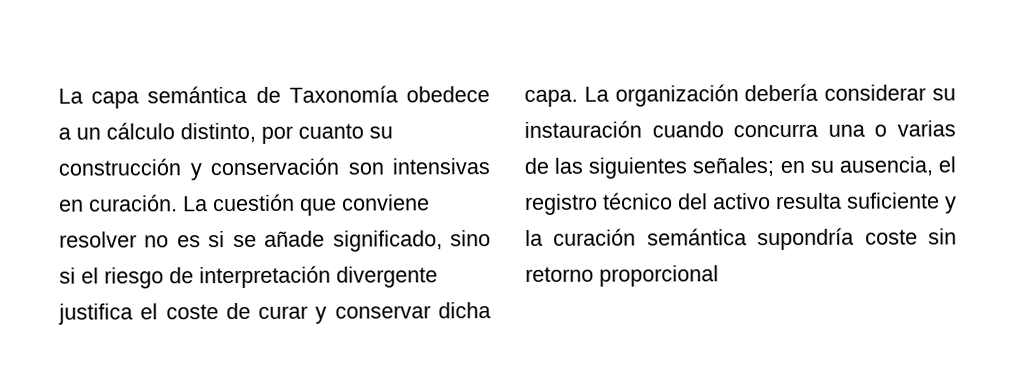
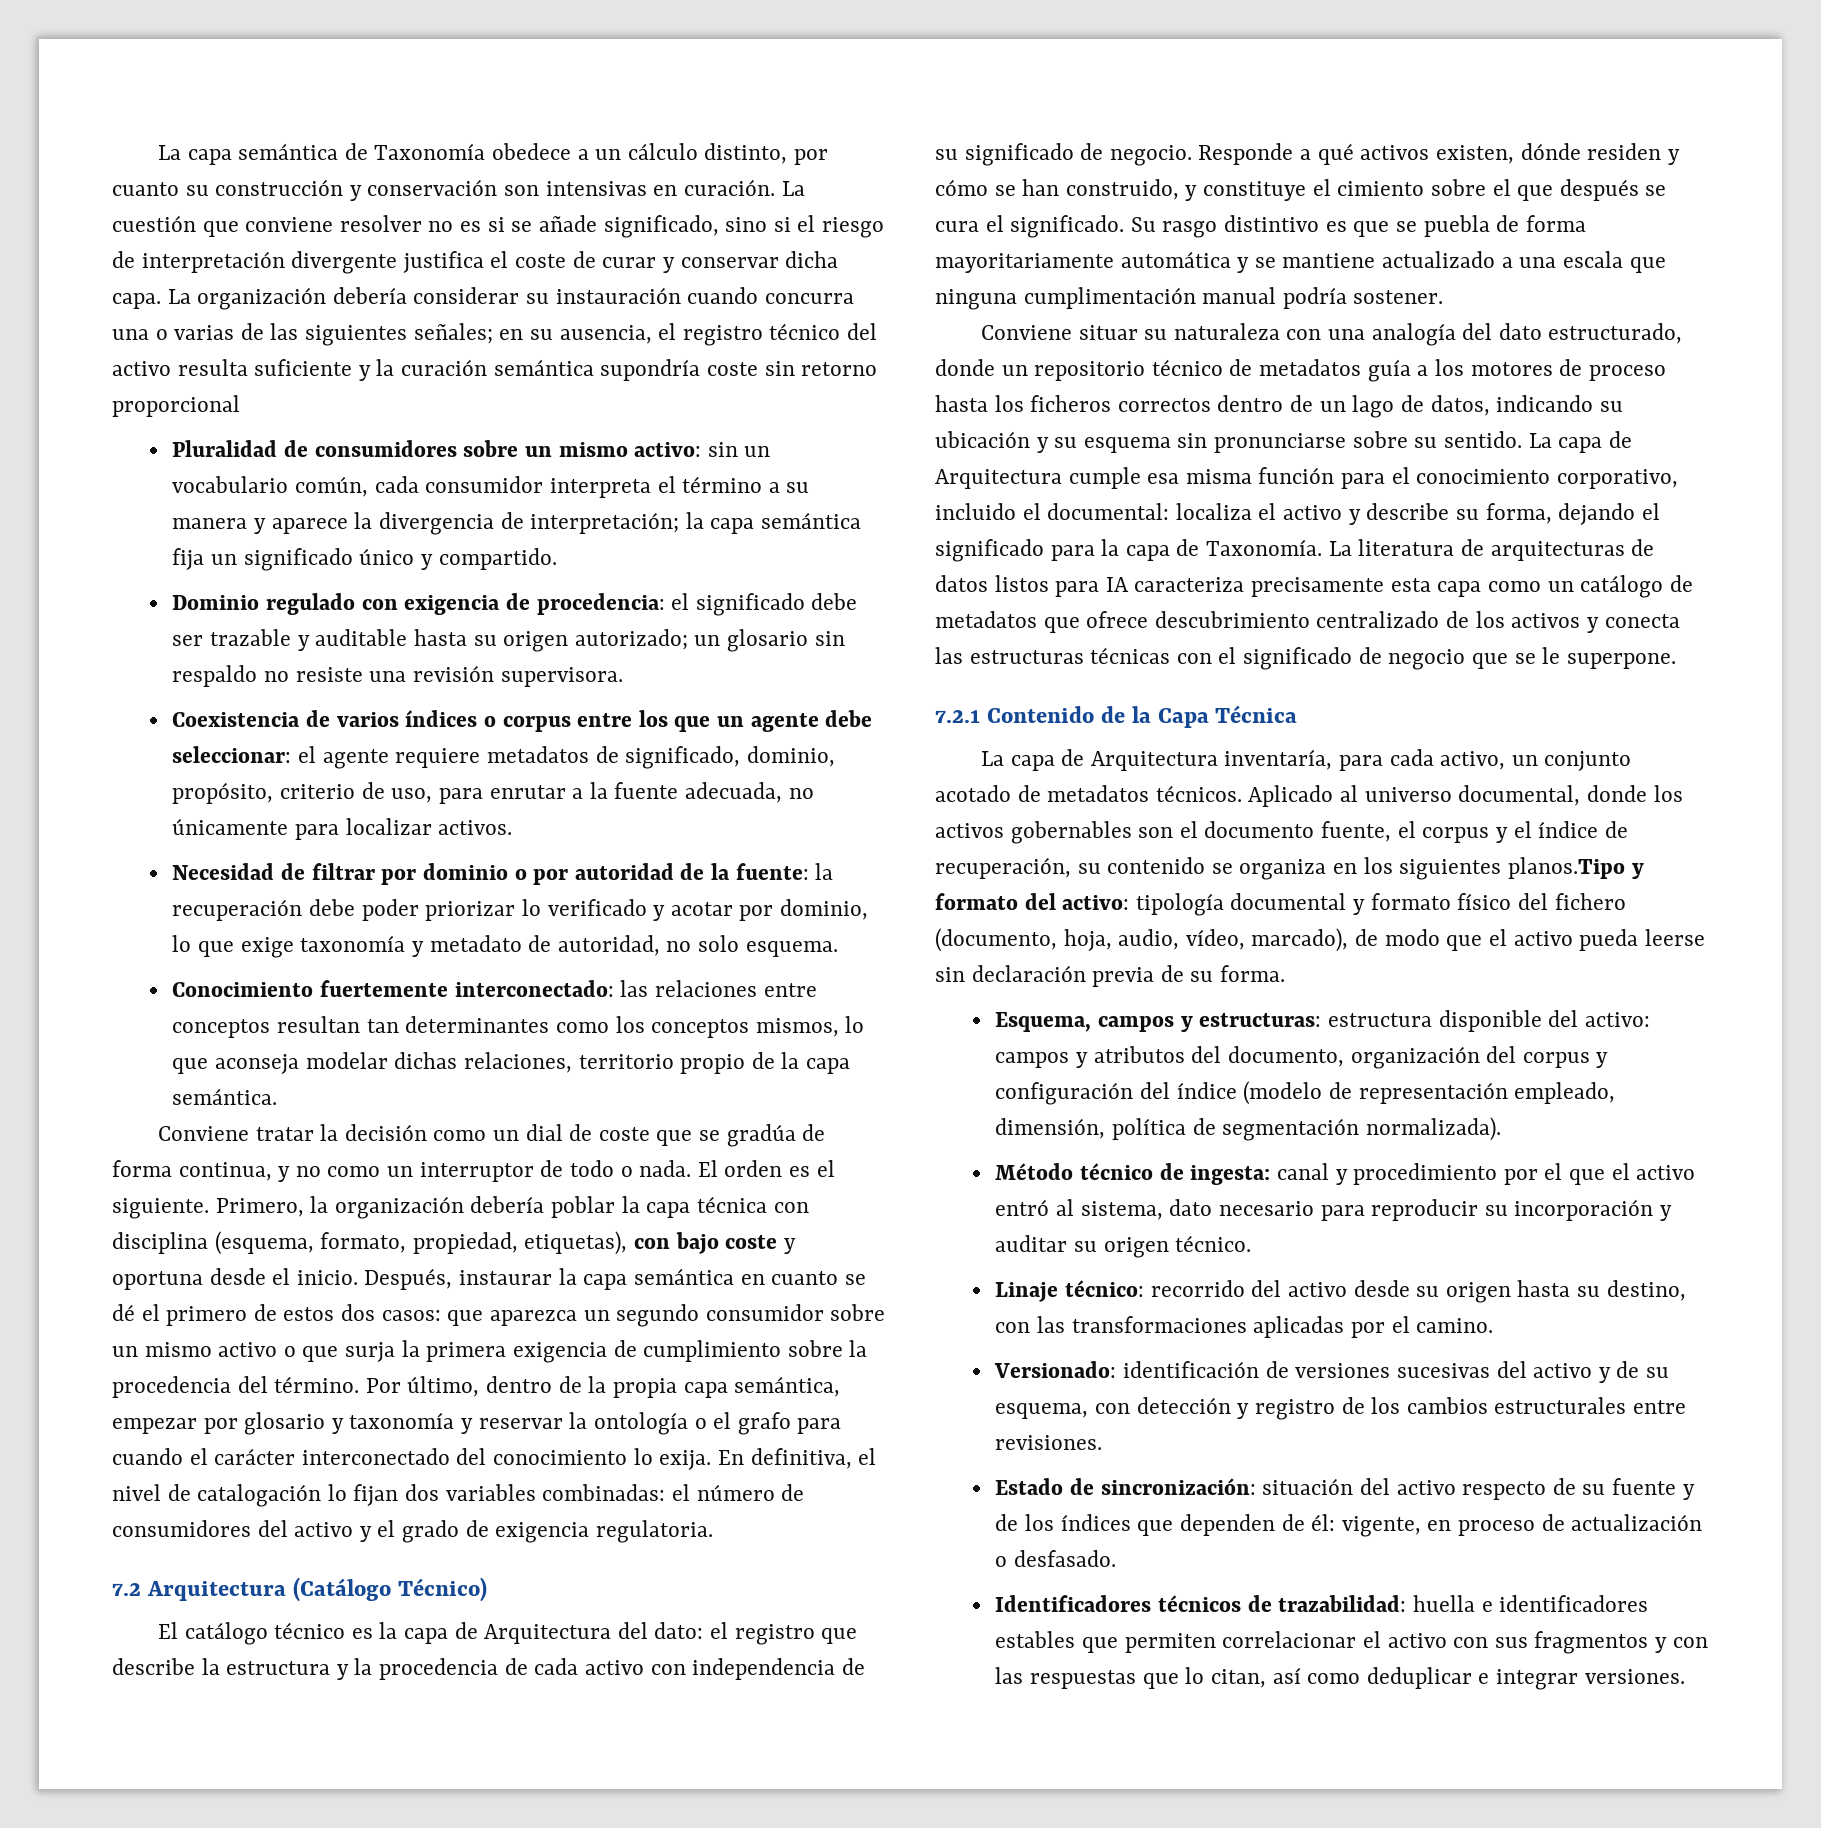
(719, 276) none -> [172,440,771,457] [172,476,810,498] [172,512,861,535] [172,548,557,571] [172,593,858,616] [172,629,845,652] [172,665,623,687] [172,710,873,732] [172,746,835,769] [172,782,814,804] [172,818,513,840] [172,863,834,885] [172,899,868,921] [172,935,838,958] [172,980,817,997] [172,1016,865,1038] [172,1052,850,1074] [172,1088,278,1105] [157,1124,826,1147] [112,1160,835,1182] [112,1196,809,1219] [112,1231,796,1255] [112,1268,866,1290] [112,1304,886,1327] [112,1340,868,1363] [112,1376,841,1398] [112,1412,842,1435] [112,1448,877,1470] [112,1484,805,1507] [112,1520,713,1543] [112,1577,487,1602] [157,1622,858,1645] [112,1658,865,1680] [935,143,1680,166] [935,179,1667,201] [935,215,1586,238] [935,251,1666,273] [935,287,1444,310] [980,323,1683,346] [935,359,1666,382] [935,395,1623,418] [935,431,1632,453] [935,467,1678,489] [935,503,1660,525] [935,539,1655,562] [935,575,1693,598] [935,611,1680,633] [935,647,1676,670] [935,705,1298,728] [980,749,1632,771] [935,785,1683,807] [935,821,1628,844] [935,857,1644,880] [935,893,1626,916] [935,928,1705,952] [935,965,1286,987] [995,1010,1650,1032] [995,1046,1609,1069] [995,1081,1616,1105] [995,1117,1501,1141] [995,1163,1696,1185] [995,1199,1672,1221] [995,1235,1252,1258] [995,1280,1686,1303] [995,1316,1494,1338] [994,1361,1669,1383] [995,1397,1686,1420] [995,1435,1103,1450] [995,1478,1695,1500] [995,1514,1703,1537] [995,1550,1117,1567] [995,1595,1649,1612] [995,1631,1708,1654] [995,1667,1685,1690] // Pluralidad de consumidores sobre un mismo activo: sin un vocabulario común, cada consumidor interpreta el término a su manera y aparece la divergencia de interpretación; la capa semántica fija un significado único y compartido. // Dominio regulado con exigencia de procedencia: el significado debe ser trazable y auditable hasta su origen autorizado; un glosario sin respaldo no resiste una revisión supervisora. // Coexistencia de varios índices o corpus entre los que un agente debe seleccionar: el agente requiere metadatos de significado, dominio, propósito, criterio de uso, para enrutar a la fuente adecuada, no únicamente para localizar activos. // Necesidad de filtrar por dominio o por autoridad de la fuente: la recuperación debe poder priorizar lo verificado y acotar por dominio, lo que exige taxonomía y metadato de autoridad, no solo esquema. // Conocimiento fuertemente interconectado: las relaciones entre conceptos resultan tan determinantes como los conceptos mismos, lo que aconseja modelar dichas relaciones, territorio propio de la capa semántica. // Conviene tratar la decisión como un dial de coste que se gradúa de forma continua, y no como un interruptor de todo o nada. El orden es el siguiente. Primero, la organización debería poblar la capa técnica con disciplina (esquema, formato, propiedad, etiquetas), con bajo coste y oportuna desde el inicio. Después, instaurar la capa semántica en cuanto se dé el primero de estos dos casos: que aparezca un segundo consumidor sobre un mismo activo o que surja la primera exigencia de cumplimiento sobre la procedencia del término. Por último, dentro de la propia capa semántica, empezar por glosario y taxonomía y reservar la ontología o el grafo para cuando el carácter interconectado del conocimiento lo exija. En definitiva, el nivel de catalogación lo fijan dos variables combinadas: el número de consumidores del activo y el grado de exigencia regulatoria. // 7.2 Arquitectura (Catálogo Técnico) // El catálogo técnico es la capa de Arquitectura del dato: el registro que describe la estructura y la procedencia de cada activo con independencia de su significado de negocio. Responde a qué activos existen, dónde residen y cómo se han construido, y constituye el cimiento sobre el que después se cura el significado. Su rasgo distintivo es que se puebla de forma mayoritariamente automática y se mantiene actualizado a una escala que ninguna cumplimentación manual podría sostener. // Conviene situar su naturaleza con una analogía del dato estructurado, donde un repositorio técnico de metadatos guía a los motores de proceso hasta los ficheros correctos dentro de un lago de datos, indicando su ubicación y su esquema sin pronunciarse sobre su sentido. La capa de Arquitectura cumple esa misma función para el conocimiento corporativo, incluido el documental: localiza el activo y describe su forma, dejando el significado para la capa de Taxonomía. La literatura de arquitecturas de datos listos para IA caracteriza precisamente esta capa como un catálogo de metadatos que ofrece descubrimiento centralizado de los activos y conecta las estructuras técnicas con el significado de negocio que se le superpone. // 7.2.1 Contenido de la Capa Técnica // La capa de Arquitectura inventaría, para cada activo, un conjunto acotado de metadatos técnicos. Aplicado al universo documental, donde los activos gobernables son el documento fuente, el corpus y el índice de recuperación, su contenido se organiza en los siguientes planos.Tipo y formato del activo: tipología documental y formato físico del fichero (documento, hoja, audio, vídeo, marcado), de modo que el activo pueda leerse sin declaración previa de su forma. // Esquema, campos y estructuras: estructura disponible del activo: campos y atributos del documento, organización del corpus y configuración del índice (modelo de representación empleado, dimensión, política de segmentación normalizada). // Método técnico de ingesta: canal y procedimiento por el que el activo entró al sistema, dato necesario para reproducir su incorporación y auditar su origen técnico. // Linaje técnico: recorrido del activo desde su origen hasta su destino, con las transformaciones aplicadas por el camino. // Versionado: identificación de versiones sucesivas del activo y de su esquema, con detección y registro de los cambios estructurales entre revisiones. // Estado de sincronización: situación del activo respecto de su fuente y de los índices que dependen de él: vigente, en proceso de actualización o desfasado. // Identificadores técnicos de trazabilidad: huella e identificadores estables que permiten correlacionar el activo con sus fragmentos y con las respuestas que lo citan, así como deduplicar e integrar versiones.

